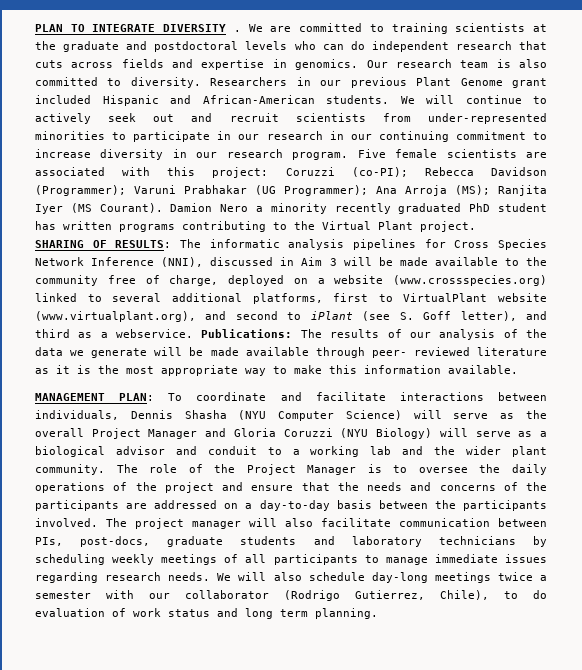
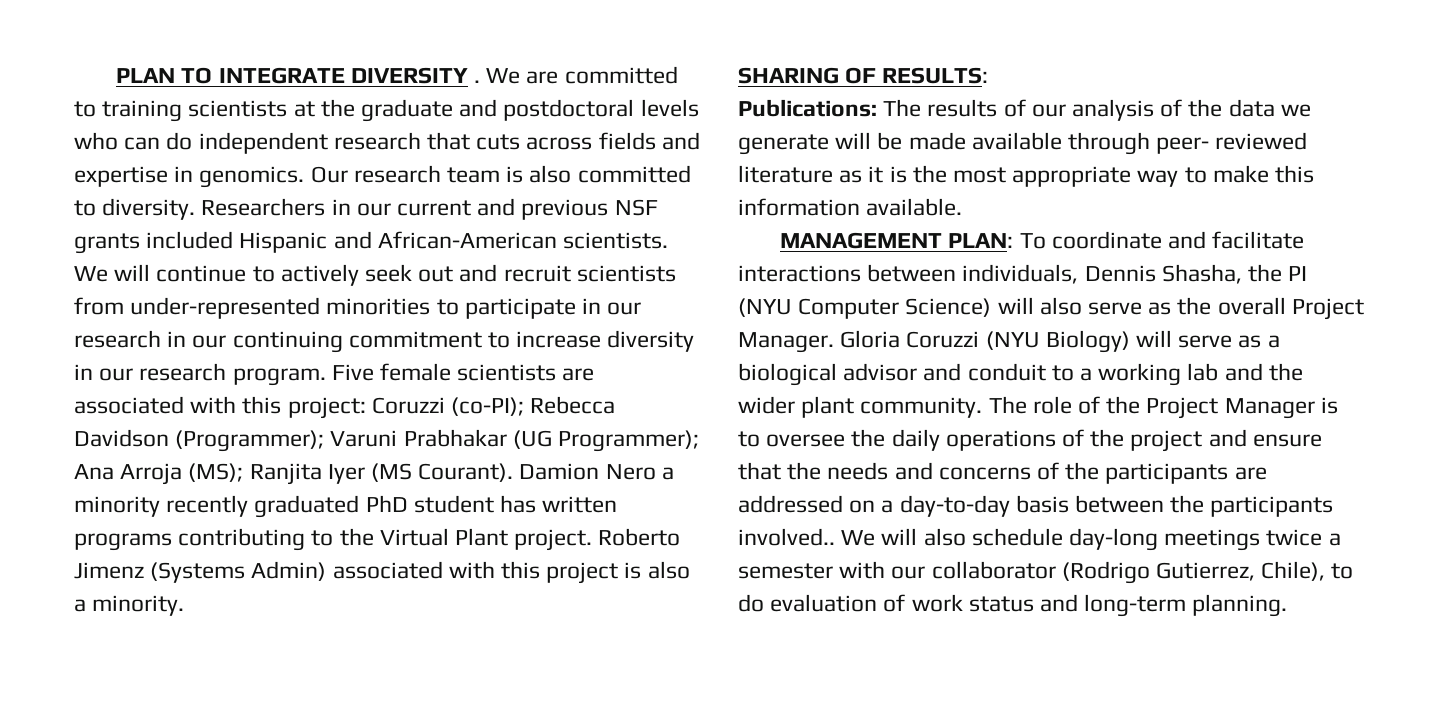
[350,77,547,88] previous Plant Genome grant -> [397,198,658,220] [74,233,140,254] current and previous NSF grants
[326,95,389,104] students. -> [563,232,669,249] scientists.
[35,239,547,250] [35,257,547,267] [35,275,547,286] [35,293,547,304] [35,311,548,322] [35,329,194,338] // SHARING OF RESULTS: The informatic analysis pipelines for Cross Species Network Inference (NNI), discussed in Aim 3 will be made available to the community free of charge, deployed on a website (www.crossspecies.org) linked to several additional platforms, first to VirtualPlant website (www.virtualplant.org), and second to iPlant (see S. Goff letter), and third as a webservice. -> [598,528,681,546] [74,561,690,584] [74,595,185,616] [738,67,989,84] Roberto Jimenz (Systems Admin) associated with this project is also a minority. // SHARING OF RESULTS: //
[184,410,227,419] Shasha -> [1161,264,1308,284] Shasha, the PI
(442, 414) none -> [1039,297,1082,315] also
[148,428,227,439] Manager and -> [738,332,834,353] Manager.
[35,518,547,529] [35,536,548,547] [35,554,547,565] [35,572,211,583] involved. The project manager will also facilitate communication between PIs, post-docs, graduate students and laboratory technicians by scheduling weekly meetings of all participants to manage immediate issues regarding research needs. -> [738,528,835,546] involved..
[245,608,308,619] long term -> [1084,594,1187,617] long-term

